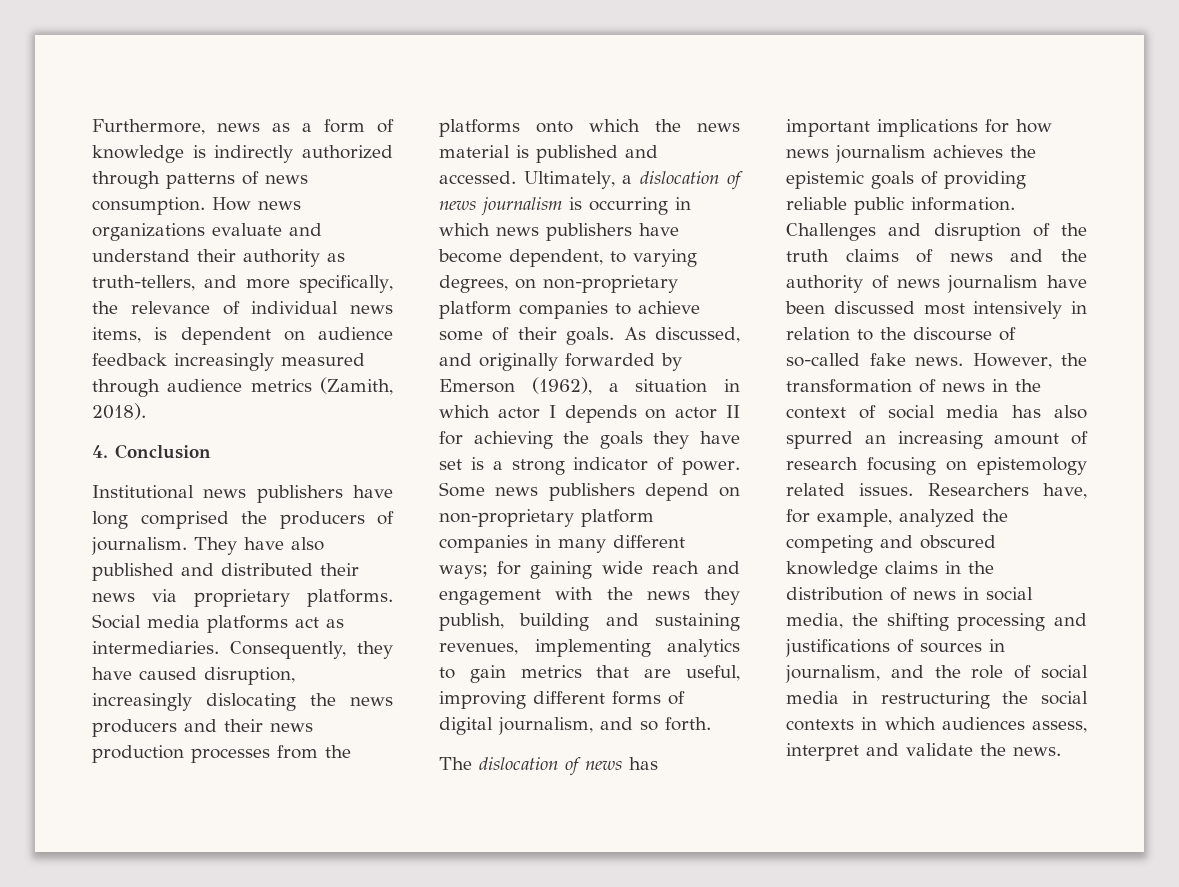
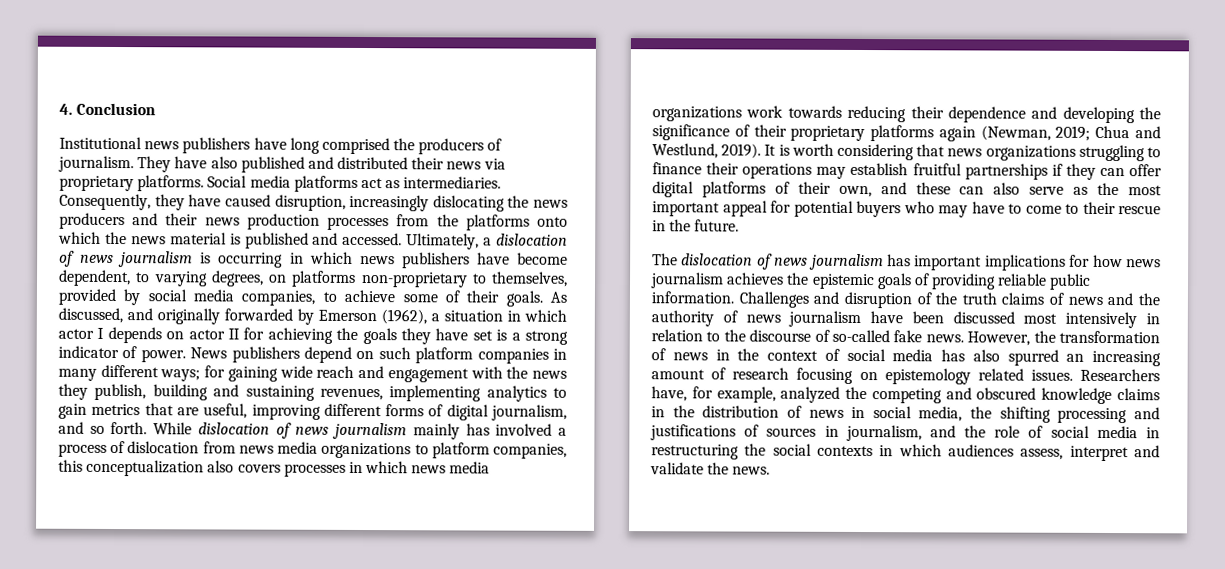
[92,119,394,135] [92,145,393,163] [92,171,308,189] [92,197,301,215] [92,223,322,241] [92,249,345,267] [92,275,394,293] [92,301,393,315] [92,327,393,345] [92,353,365,371] [92,377,393,397] [92,403,146,420] Furthermore, news as a form of knowledge is indirectly authorized through patterns of news consumption. How news organizations evaluate and understand their authority as truth-tellers, and more specifically, the relevance of individual news items, is dependent on audience feedback increasingly measured through audience metrics (Zamith, 2018). // -> (59, 109) none
[543,275,678,293] [439,301,608,319] non-proprietary platform companies -> [291,270,568,288] [58,288,316,306] platforms non-proprietary to themselves, provided by social media companies,
[439,482,539,497] Some news -> [190,347,228,359] News
[439,509,574,527] non-proprietary -> [378,347,411,360] such
(711, 724) none -> [153,422,568,440] [58,440,567,459] [58,459,491,477] [652,105,1161,124] [652,124,1161,142] [652,143,1161,162] [652,162,1162,180] [652,181,1162,198] [652,200,1161,218] [652,219,740,232] While dislocation of news journalism mainly has involved a process of dislocation from news media organizations to platform companies, this conceptualization also covers processes in which news media organizations work towards reducing their dependence and developing the significance of their proprietary platforms again (Newman, 2019; Chua and Westlund, 2019). It is worth considering that news organizations struggling to finance their operations may establish fruitful partnerships if they can offer digital platforms of their own, and these can also serve as the most important appeal for potential buyers who may have to come to their rescue in the future.
(622, 765) none -> [808,253,884,271] journalism

